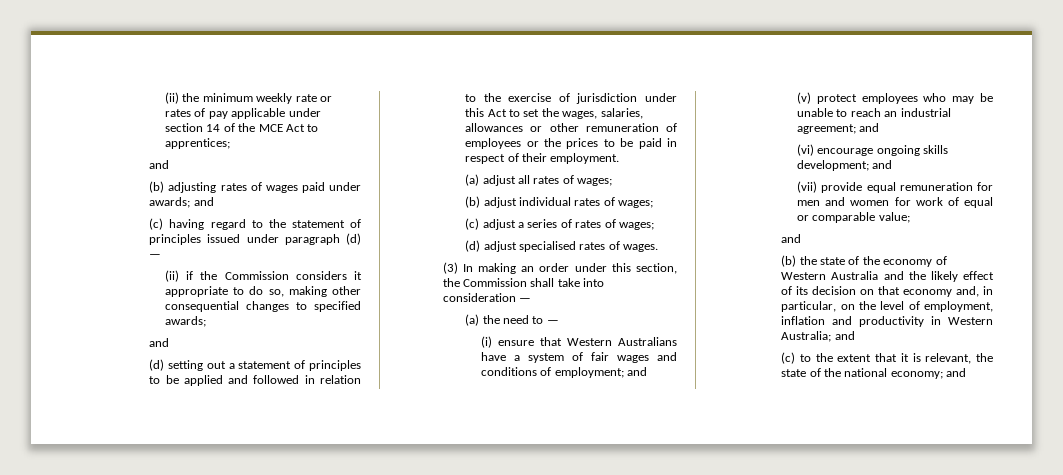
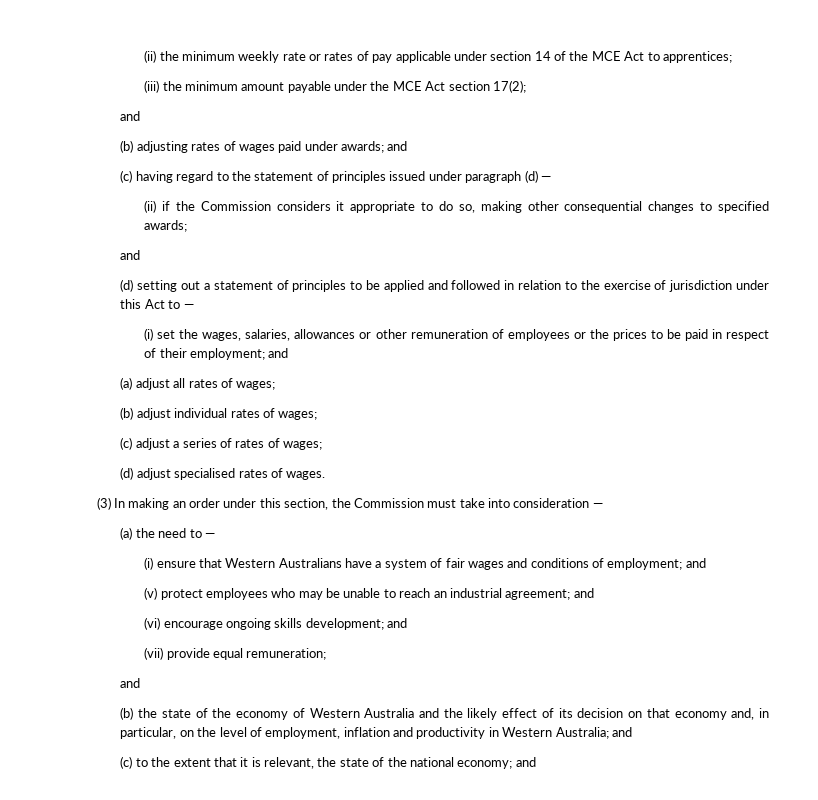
(230, 143) none -> [144,80,526,93] // (iii) the minimum amount payable under the MCE Act section 17(2);
(521, 113) none -> [183,304,194,309] [144,328,154,341] — // (i)
[550,153,620,164] employment. -> [189,348,289,360] employment; and
[530,278,555,287] shall -> [427,499,457,508] must
[899,182,993,191] [797,197,993,208] [797,212,910,223] remuneration for men and women for work of equal or comparable value; -> [246,648,327,660] remuneration;

